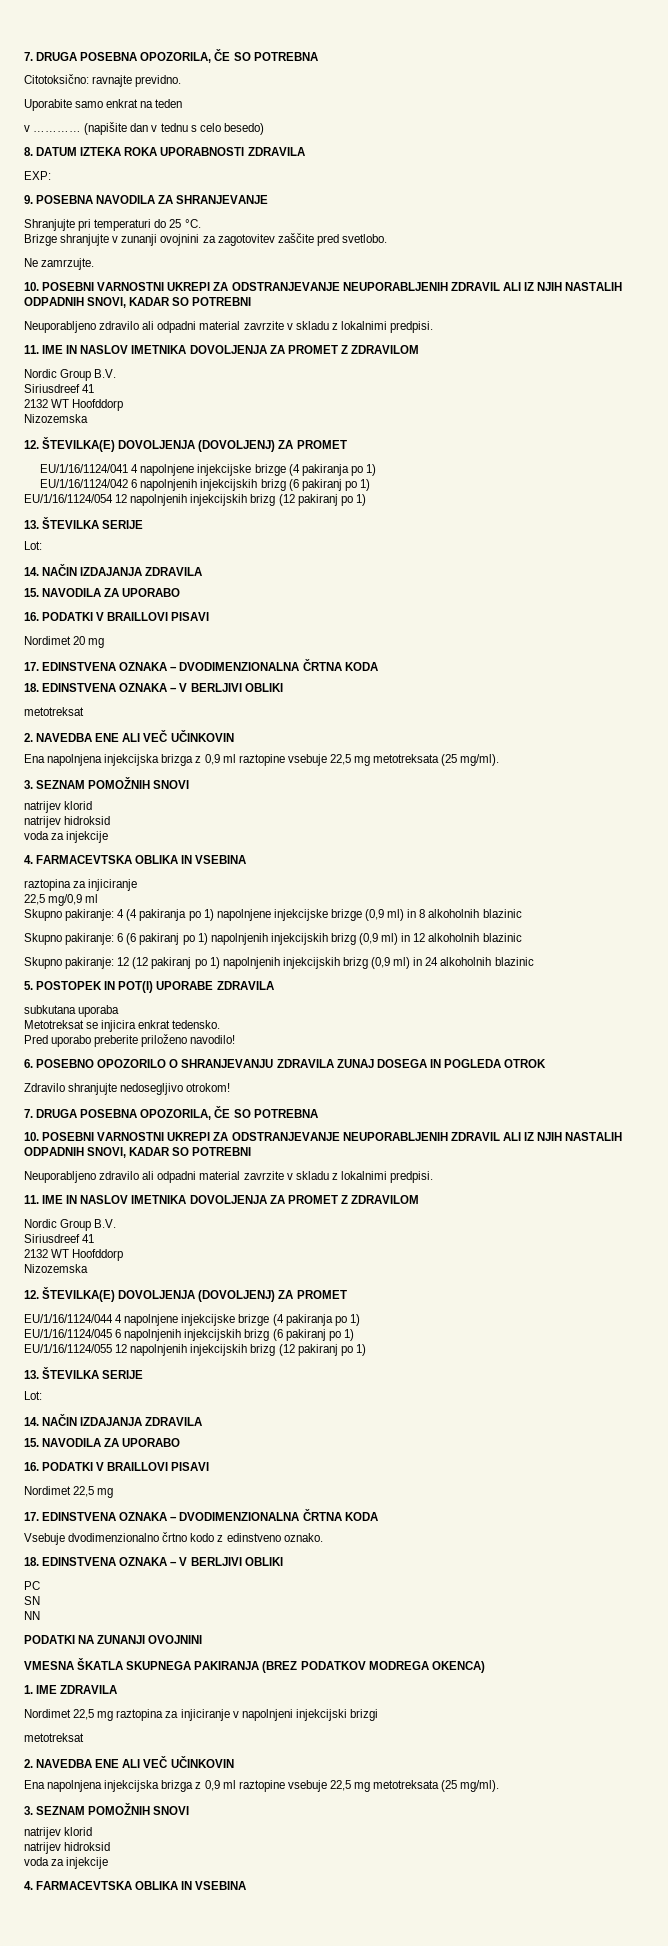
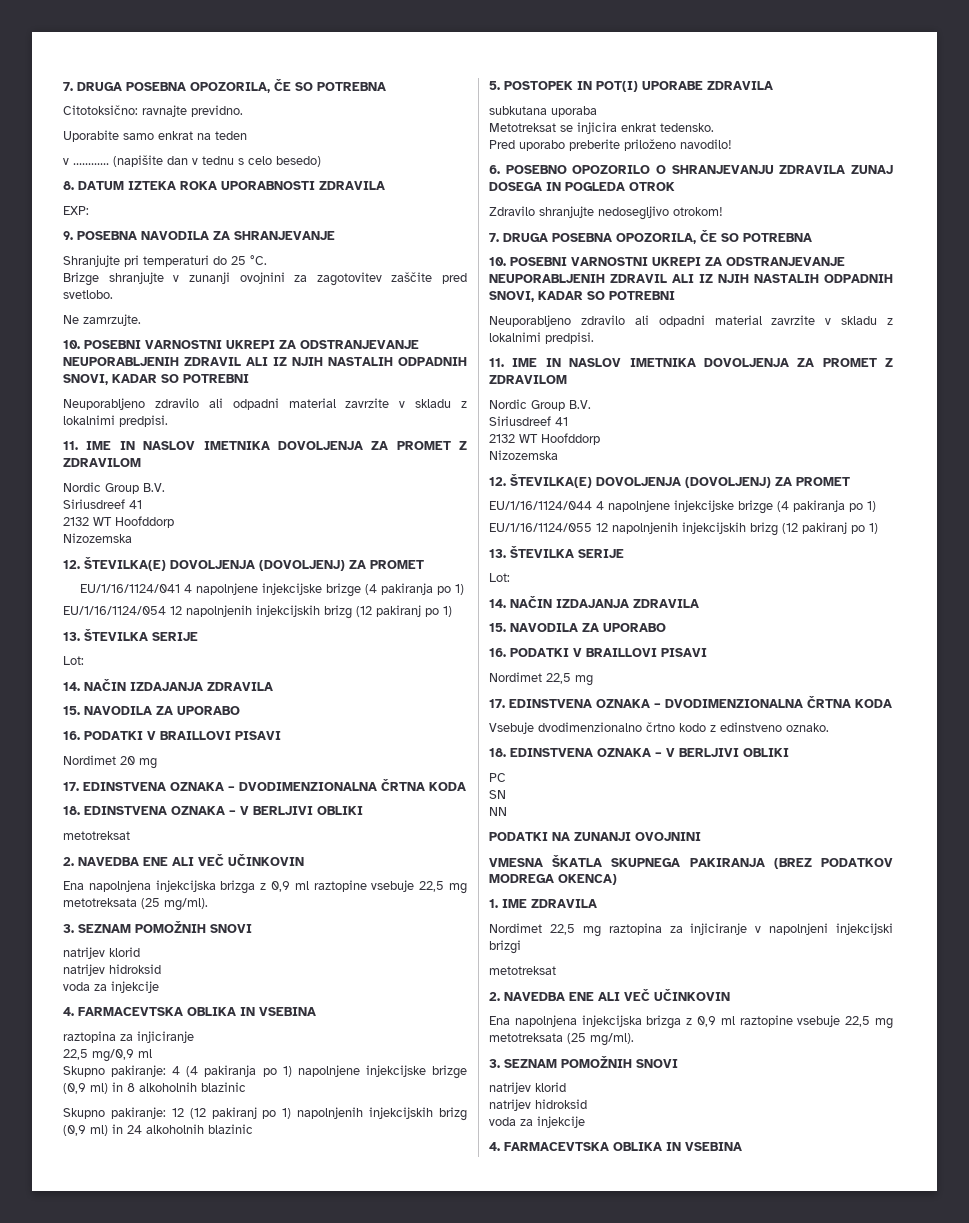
[40,479,371,491] // EU/1/16/1124/042 6 napolnjenih injekcijskih brizg (6 pakiranj po 1) -> (464, 589) none
[24,933,522,945] // Skupno pakiranje: 6 (6 pakiranj po 1) napolnjenih injekcijskih brizg (0,9 ml) in 12 alkoholnih blazinic -> (246, 1087) none
[24,1329,354,1341] // EU/1/16/1124/045 6 napolnjenih injekcijskih brizg (6 pakiranj po 1) -> (876, 506) none

